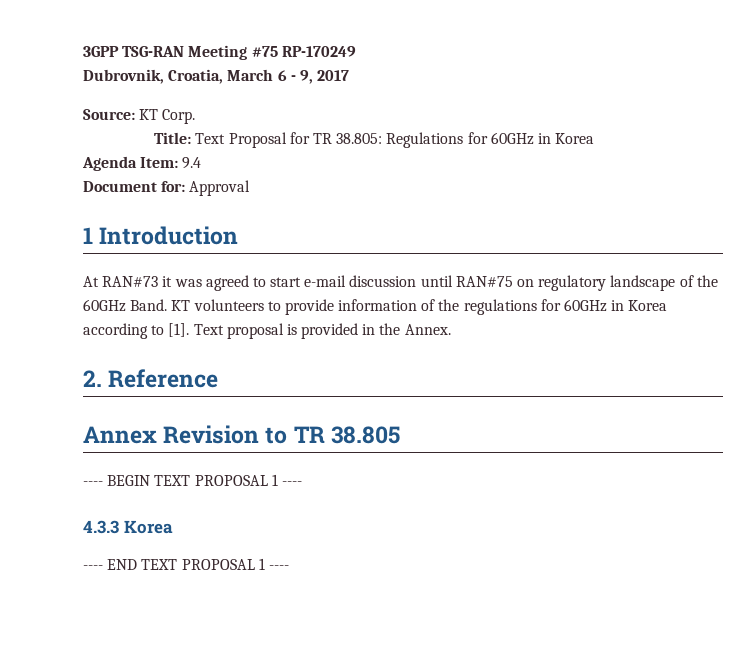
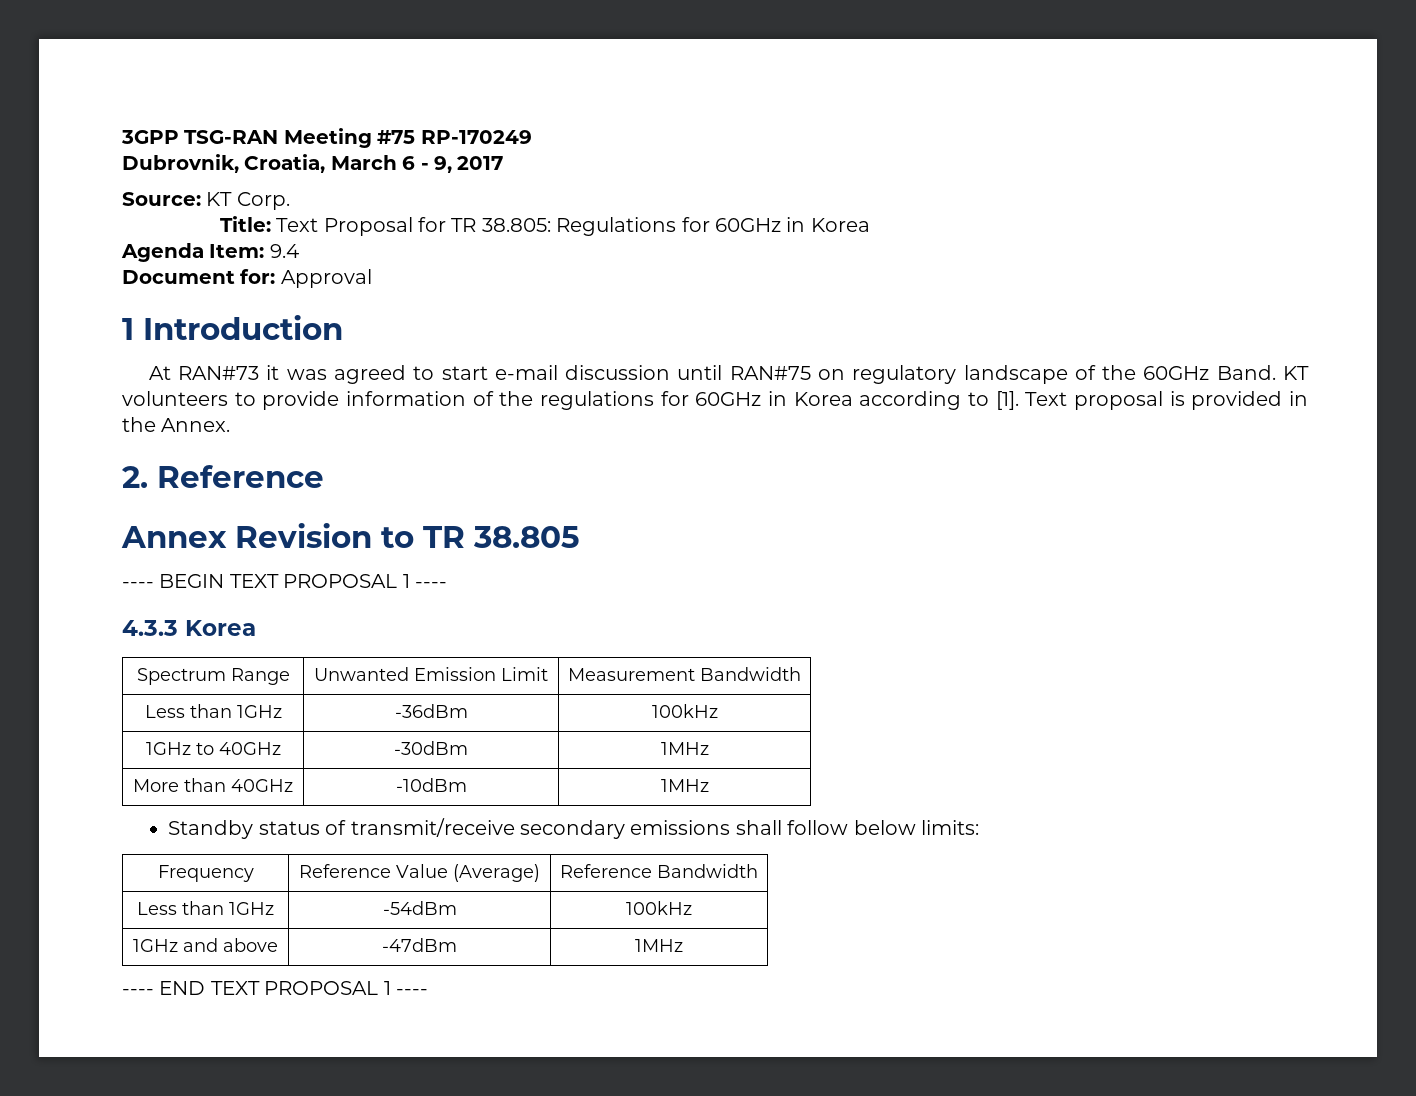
(173, 527) none -> [136,668,290,685] [314,667,548,681] [568,667,801,681] [144,704,282,718] [394,704,468,718] [651,704,718,718] [145,742,281,755] [394,741,468,755] [660,742,709,755] [133,778,293,792] [395,778,467,792] [660,779,709,792] [168,818,980,839] [157,865,254,882] [299,864,540,882] [560,864,758,878] [137,901,274,915] [382,901,457,915] [626,901,692,915] [133,938,278,952] [382,938,457,952] [635,939,683,952] // Spectrum Range | Unwanted Emission Limit | Measurement Bandwidth // Less than 1GHz | -36dBm | 100kHz // 1GHz to 40GHz | -30dBm | 1MHz // More than 40GHz | -10dBm | 1MHz // Standby status of transmit/receive secondary emissions shall follow below limits: // Frequency | Reference Value (Average) | Reference Bandwidth // Less than 1GHz | -54dBm | 100kHz // 1GHz and above | -47dBm | 1MHz

